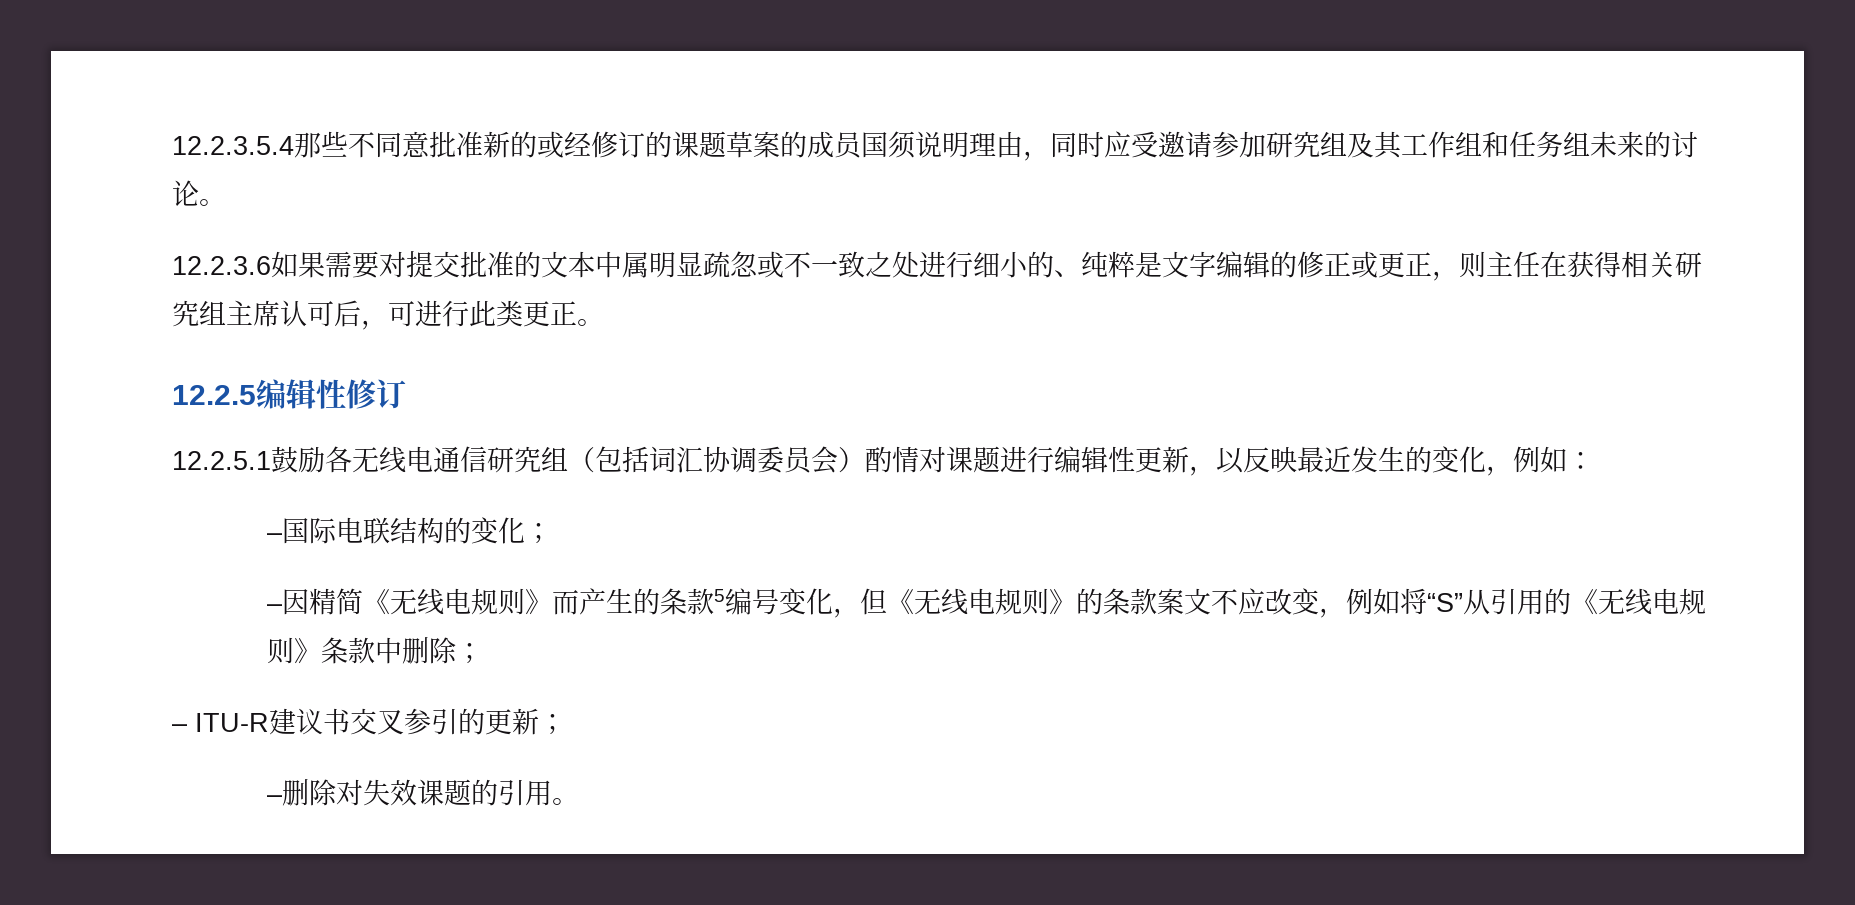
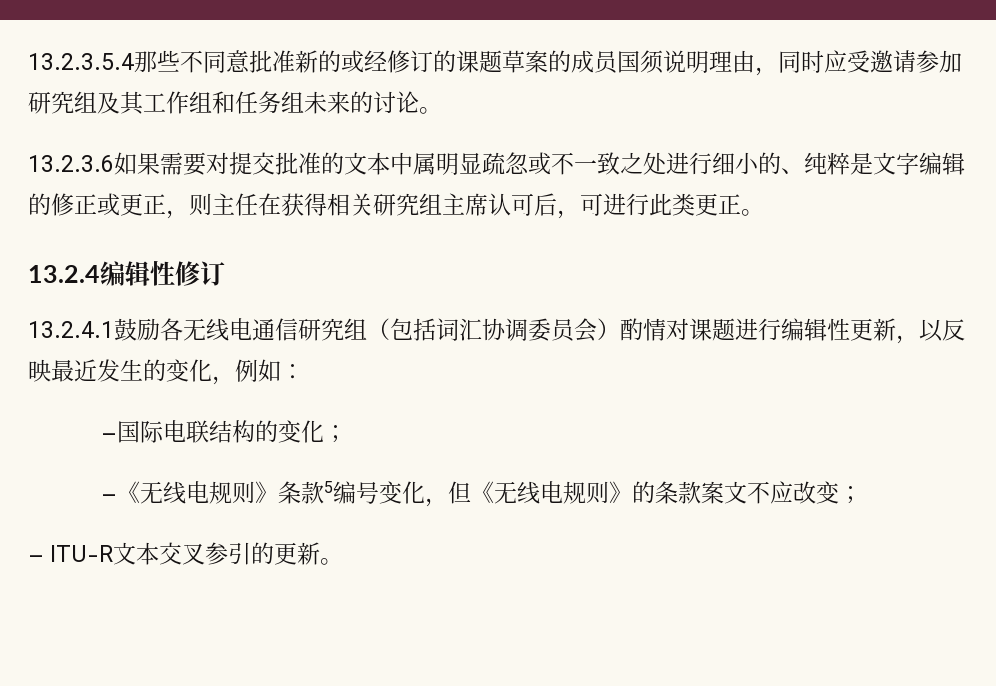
[172,136,294,155] 12.2.3.5.4 -> [28,53,134,70] 13.2.3.5.4
[172,256,271,275] 12.2.3.6 -> [28,155,114,172] 13.2.3.6
[172,385,256,405] 12.2.5 -> [28,265,100,283] 13.2.4
[172,451,271,470] 12.2.5.1 -> [28,321,114,338] 13.2.4.1
[282,588,661,615] 因精简《无线电规则》而产生的 -> [117,481,279,504] 《无线电规则》
[1319,588,1707,618] [267,637,458,664] ，例如将“S”从引用的《无线电规则》条款中删除 -> (840, 492) none
[269,708,350,735] 建议书 -> [113,542,160,565] 文本
[539,714,566,735] [267,779,553,806] ； // –删除对失效课题的引用 -> (321, 553) none

